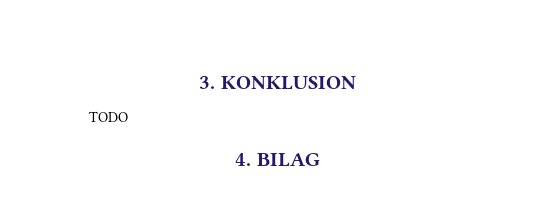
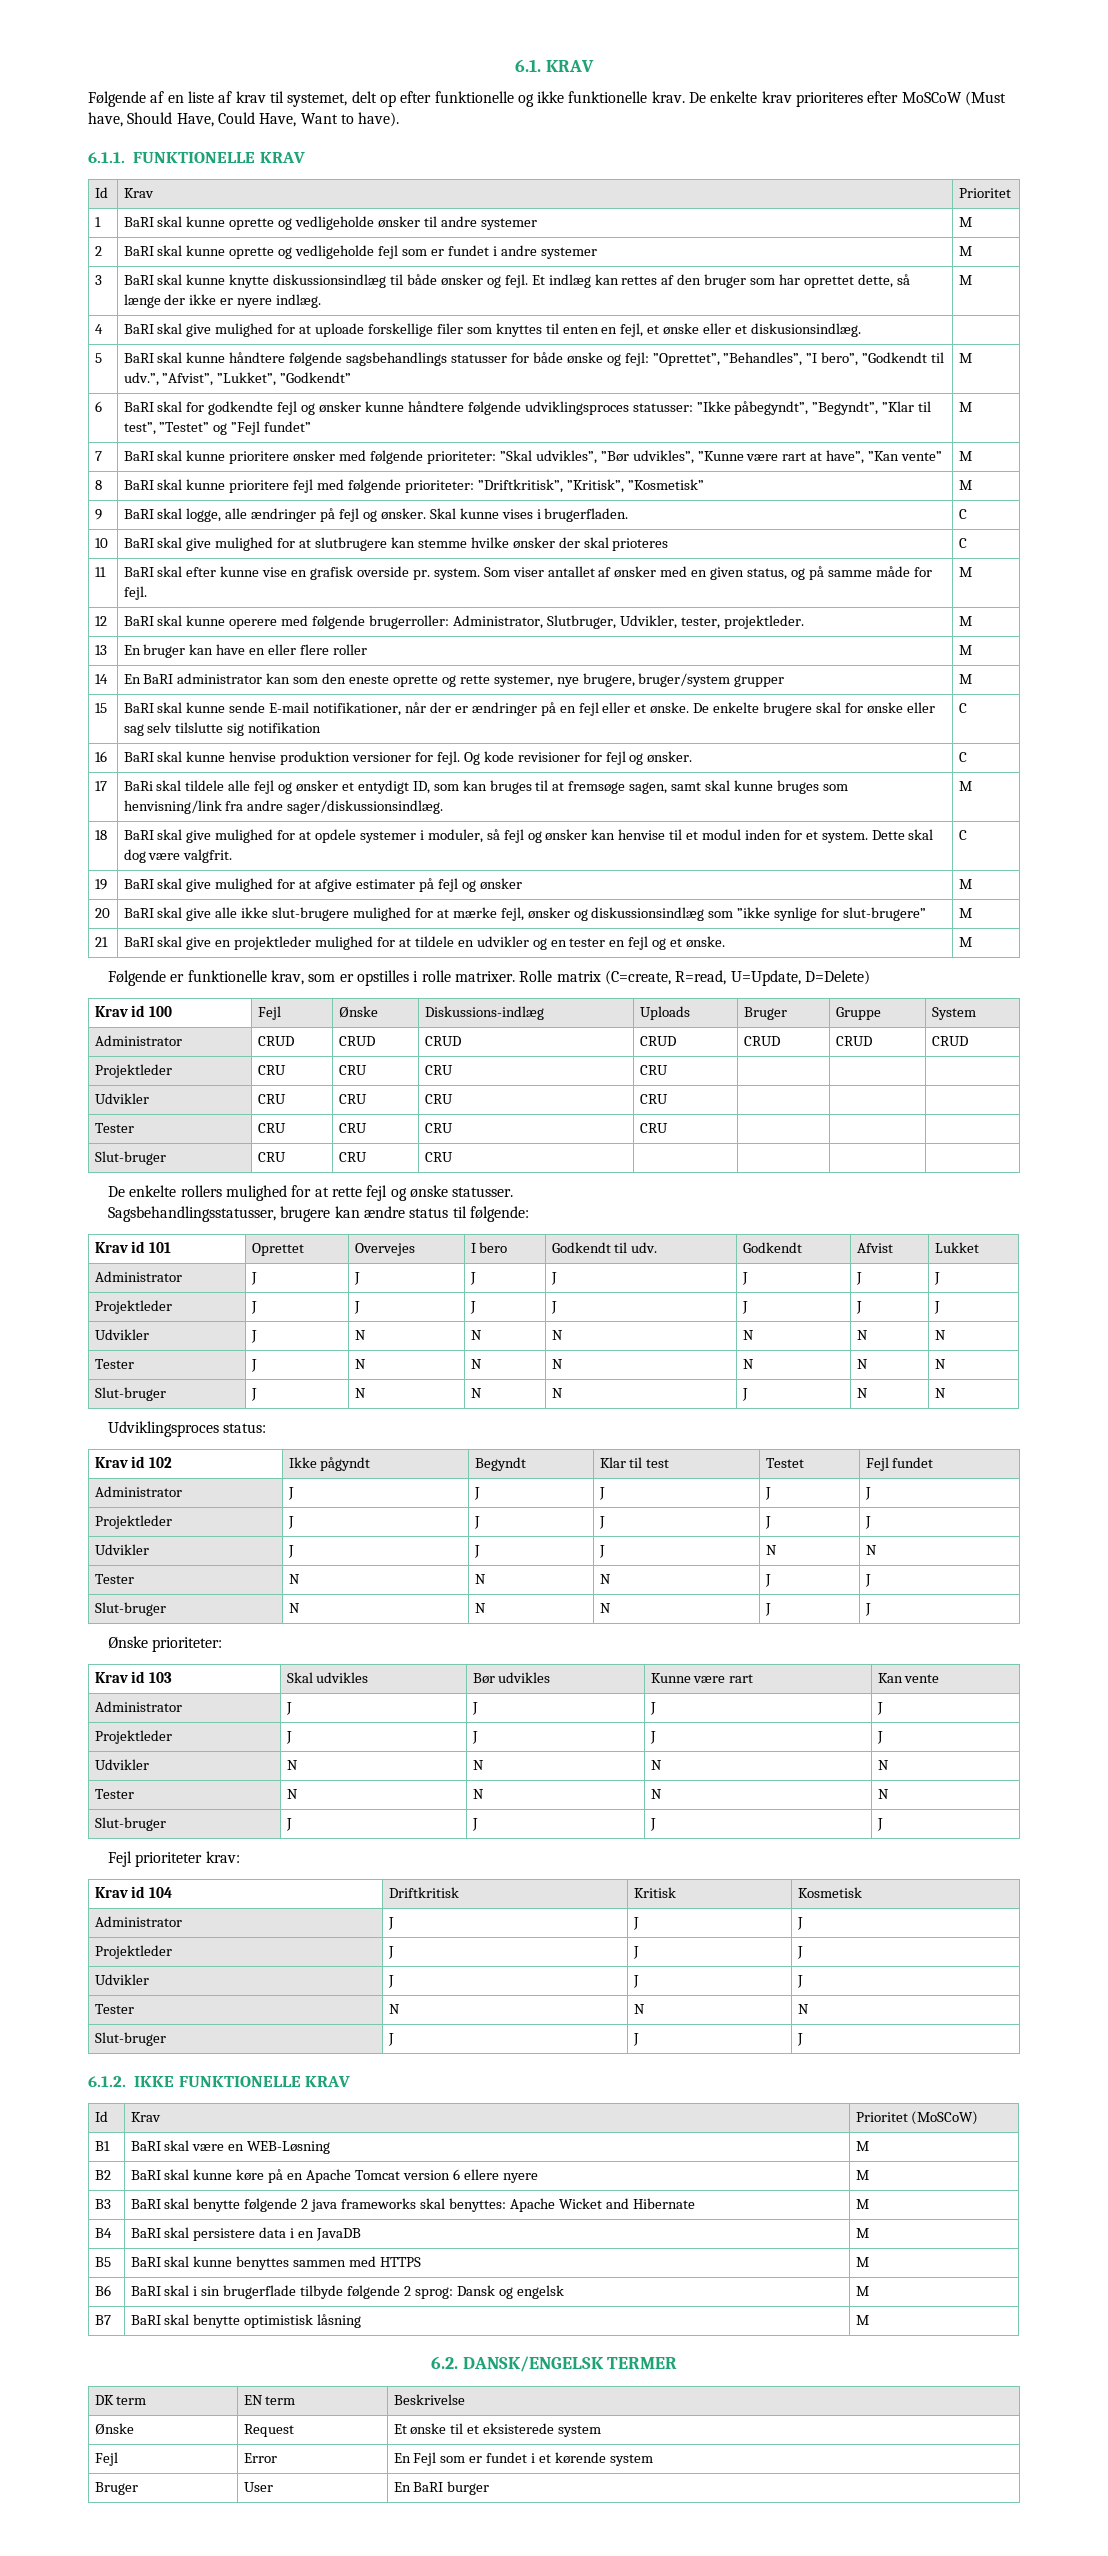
[199,76,356,90] [89,111,129,122] [235,153,320,167] 3. KONKLUSION // TODO // 4. BILAG -> [515,59,594,72] [88,91,1007,107] [88,112,400,127] [88,152,305,163] [94,187,108,198] [123,188,154,198] [958,188,1011,198] [94,217,101,227] [123,216,537,230] [958,217,972,227] [94,246,102,256] [123,245,597,259] [958,246,972,256] [94,275,102,285] [123,274,910,288] [123,294,322,308] [958,275,972,285] [94,324,103,334] [123,323,861,337] [94,353,102,363] [123,352,945,366] [123,372,352,386] [958,353,972,363] [94,401,102,412] [123,401,932,415] [123,421,312,435] [958,402,972,412] [94,451,102,461] [123,450,942,464] [958,451,972,461] [94,480,102,490] [123,479,704,493] [958,480,972,490] [94,509,102,520] [123,508,629,522] [958,509,967,519] [94,538,108,548] [123,537,669,551] [958,538,967,548] [94,567,106,577] [123,566,932,580] [123,586,147,600] [958,567,972,577] [94,616,107,626] [123,615,804,629] [958,616,972,626] [94,645,107,655] [123,644,367,658] [958,645,972,655] [94,674,108,684] [123,673,785,687] [958,674,972,684] [94,703,107,713] [123,702,935,716] [123,722,322,736] [958,703,967,713] [94,751,107,762] [123,751,693,765] [958,752,967,762] [94,781,107,791] [123,780,848,794] [123,800,444,814] [958,781,972,791] [94,830,107,840] [123,829,934,843] [123,849,233,863] [958,830,967,840] [94,879,107,890] [123,878,522,892] [958,879,972,889] [94,908,110,918] [123,907,926,921] [958,908,972,918] [94,937,108,947] [123,936,725,950] [958,937,972,947] [108,970,870,986] [94,1005,173,1017] [257,1006,281,1020] [338,1006,378,1018] [424,1006,544,1020] [639,1006,690,1020] [743,1007,787,1020] [835,1007,881,1020] [931,1007,976,1020] [94,1035,182,1046] [257,1036,294,1046] [338,1036,375,1046] [424,1036,461,1046] [639,1036,676,1046] [743,1036,780,1046] [835,1036,872,1046] [931,1036,968,1046] [94,1064,172,1078] [257,1065,286,1075] [338,1065,367,1075] [424,1065,453,1075] [639,1065,668,1075] [94,1093,149,1104] [257,1094,286,1104] [338,1094,367,1104] [424,1094,453,1104] [639,1094,668,1104] [94,1123,134,1133] [257,1123,286,1133] [338,1123,367,1133] [424,1123,453,1133] [639,1123,668,1133] [94,1151,166,1165] [257,1152,286,1162] [338,1152,367,1162] [424,1152,453,1162] [108,1185,514,1201] [108,1206,529,1222] [94,1241,172,1253] [251,1243,304,1256] [354,1243,415,1256] [470,1242,508,1253] [551,1242,658,1253] [742,1242,802,1253] [856,1243,893,1253] [934,1242,979,1253] [94,1271,182,1282] [250,1272,257,1285] [353,1272,360,1285] [469,1272,476,1285] [550,1272,557,1285] [741,1272,748,1285] [855,1272,862,1285] [933,1272,940,1285] [94,1300,172,1314] [250,1301,257,1314] [353,1301,360,1314] [469,1301,476,1314] [550,1301,557,1314] [741,1301,748,1314] [855,1301,862,1314] [933,1301,940,1314] [94,1329,149,1340] [250,1330,257,1343] [354,1330,366,1340] [470,1330,482,1340] [551,1330,563,1340] [742,1330,754,1340] [856,1330,868,1340] [934,1330,946,1340] [94,1359,134,1369] [250,1359,257,1372] [354,1359,366,1369] [470,1359,482,1369] [551,1359,563,1369] [742,1359,754,1369] [856,1359,868,1369] [934,1359,946,1369] [94,1387,166,1401] [250,1388,257,1401] [354,1388,366,1398] [470,1388,482,1398] [551,1388,563,1398] [741,1388,748,1401] [856,1388,868,1398] [934,1388,946,1398] [108,1421,267,1437] [94,1456,173,1468] [288,1457,371,1471] [474,1457,526,1471] [599,1457,670,1468] [765,1458,804,1468] [865,1457,934,1471] [94,1486,182,1497] [287,1487,294,1500] [473,1487,480,1500] [598,1487,605,1500] [764,1487,771,1500] [864,1487,871,1500] [94,1515,172,1529] [287,1516,294,1529] [473,1516,480,1529] [598,1516,605,1529] [764,1516,771,1529] [864,1516,871,1529] [94,1544,149,1555] [287,1545,294,1558] [473,1545,480,1558] [598,1545,605,1558] [765,1545,777,1555] [865,1545,877,1555] [94,1574,134,1584] [288,1574,300,1584] [474,1574,486,1584] [599,1574,611,1584] [764,1574,771,1587] [864,1574,871,1587] [94,1602,166,1616] [288,1603,300,1613] [474,1603,486,1613] [599,1603,611,1613] [764,1603,771,1616] [864,1603,871,1616] [108,1636,223,1652] [94,1671,173,1683] [286,1672,369,1683] [472,1672,551,1684] [650,1673,754,1683] [877,1673,940,1683] [94,1701,182,1712] [285,1702,292,1715] [471,1702,478,1715] [649,1702,656,1715] [876,1702,883,1715] [94,1730,172,1744] [285,1731,292,1744] [471,1731,478,1744] [649,1731,656,1744] [876,1731,883,1744] [94,1759,149,1770] [286,1760,298,1770] [472,1760,484,1770] [650,1760,662,1770] [877,1760,889,1770] [94,1789,134,1799] [286,1789,298,1799] [472,1789,484,1799] [650,1789,662,1799] [877,1789,889,1799] [94,1817,166,1831] [285,1818,292,1831] [471,1818,478,1831] [649,1818,656,1831] [876,1818,883,1831] [108,1851,240,1867] [94,1886,173,1898] [388,1887,459,1898] [633,1887,676,1898] [797,1887,862,1898] [94,1916,182,1927] [387,1917,394,1930] [632,1917,639,1930] [796,1917,803,1930] [94,1945,172,1959] [387,1946,394,1959] [632,1946,639,1959] [796,1946,803,1959] [94,1974,149,1985] [387,1975,394,1988] [632,1975,639,1988] [796,1975,803,1988] [94,2004,134,2014] [388,2004,400,2014] [633,2004,645,2014] [797,2004,809,2014] [94,2032,166,2046] [387,2033,394,2046] [632,2033,639,2046] [796,2033,803,2046] [88,2076,351,2087] [94,2111,108,2122] [130,2112,161,2122] [855,2111,979,2125] [94,2141,110,2151] [130,2140,331,2154] [855,2141,869,2151] [94,2170,111,2180] [130,2169,538,2183] [855,2170,869,2180] [94,2199,111,2209] [130,2198,695,2212] [855,2199,869,2209] [94,2228,112,2238] [130,2227,362,2241] [855,2228,869,2238] [94,2257,111,2267] [130,2256,422,2270] [855,2257,869,2267] [94,2285,111,2296] [130,2285,564,2299] [855,2286,869,2296] [94,2315,111,2325] [130,2314,362,2328] [855,2315,869,2325] [430,2356,678,2372] [94,2395,147,2405] [243,2395,296,2405] [393,2394,465,2405] [94,2423,134,2435] [243,2424,294,2437] [393,2423,602,2437] [94,2452,118,2466] [243,2453,277,2463] [393,2452,653,2466] [94,2482,138,2495] [243,2482,273,2492] [393,2481,490,2495] 6.1. KRAV // Følgende af en liste af krav til systemet, delt op efter funktionelle og ikke funktionelle krav. De enkelte krav prioriteres efter MoSCoW (Must have, Should Have, Could Have, Want to have). // 6.1.1. FUNKTIONELLE KRAV // Id | Krav | Prioritet // 1 | BaRI skal kunne oprette og vedligeholde ønsker til andre systemer | M // 2 | BaRI skal kunne oprette og vedligeholde fejl som er fundet i andre systemer | M // 3 | BaRI skal kunne knytte diskussionsindlæg til både ønsker og fejl. Et indlæg kan rettes af den bruger som har oprettet dette, så længe der ikke er nyere indlæg. | M // 4 | BaRI skal give mulighed for at uploade forskellige filer som knyttes til enten en fejl, et ønske eller et diskusionsindlæg. | // 5 | BaRI skal kunne håndtere følgende sagsbehandlings statusser for både ønske og fejl: ”Oprettet”, ”Behandles”, ”I bero”, ”Godkendt til udv.”, ”Afvist”, ”Lukket”, ”Godkendt” | M // 6 | BaRI skal for godkendte fejl og ønsker kunne håndtere følgende udviklingsproces statusser: ”Ikke påbegyndt”, ”Begyndt”, ”Klar til test”, ”Testet” og ”Fejl fundet” | M // 7 | BaRI skal kunne prioritere ønsker med følgende prioriteter: ”Skal udvikles”, ”Bør udvikles”, ”Kunne være rart at have”, ”Kan vente” | M // 8 | BaRI skal kunne prioritere fejl med følgende prioriteter: ”Driftkritisk”, ”Kritisk”, ”Kosmetisk” | M // 9 | BaRI skal logge, alle ændringer på fejl og ønsker. Skal kunne vises i brugerfladen. | C // 10 | BaRI skal give mulighed for at slutbrugere kan stemme hvilke ønsker der skal prioteres | C // 11 | BaRI skal efter kunne vise en grafisk overside pr. system. Som viser antallet af ønsker med en given status, og på samme måde for fejl. | M // 12 | BaRI skal kunne operere med følgende brugerroller: Administrator, Slutbruger, Udvikler, tester, projektleder. | M // 13 | En bruger kan have en eller flere roller | M // 14 | En BaRI administrator kan som den eneste oprette og rette systemer, nye brugere, bruger/system grupper | M // 15 | BaRI skal kunne sende E-mail notifikationer, når der er ændringer på en fejl eller et ønske. De enkelte brugere skal for ønske eller sag selv tilslutte sig notifikation | C // 16 | BaRI skal kunne henvise produktion versioner for fejl. Og kode revisioner for fejl og ønsker. | C // 17 | BaRi skal tildele alle fejl og ønsker et entydigt ID, som kan bruges til at fremsøge sagen, samt skal kunne bruges som henvisning/link fra andre sager/diskussionsindlæg. | M // 18 | BaRI skal give mulighed for at opdele systemer i moduler, så fejl og ønsker kan henvise til et modul inden for et system. Dette skal dog være valgfrit. | C // 19 | BaRI skal give mulighed for at afgive estimater på fejl og ønsker | M // 20 | BaRI skal give alle ikke slut-brugere mulighed for at mærke fejl, ønsker og diskussionsindlæg som ”ikke synlige for slut-brugere” | M // 21 | BaRI skal give en projektleder mulighed for at tildele en udvikler og en tester en fejl og et ønske. | M // Følgende er funktionelle krav, som er opstilles i rolle matrixer. Rolle matrix (C=create, R=read, U=Update, D=Delete) // Krav id 100 | Fejl | Ønske | Diskussions-indlæg | Uploads | Bruger | Gruppe | System // Administrator | CRUD | CRUD | CRUD | CRUD | CRUD | CRUD | CRUD // Projektleder | CRU | CRU | CRU | CRU | | | // Udvikler | CRU | CRU | CRU | CRU | | | // Tester | CRU | CRU | CRU | CRU | | | // Slut-bruger | CRU | CRU | CRU | | | | // De enkelte rollers mulighed for at rette fejl og ønske statusser. // Sagsbehandlingsstatusser, brugere kan ændre status til følgende: // Krav id 101 | Oprettet | Overvejes | I bero | Godkendt til udv. | Godkendt | Afvist | Lukket // Administrator | J | J | J | J | J | J | J // Projektleder | J | J | J | J | J | J | J // Udvikler | J | N | N | N | N | N | N // Tester | J | N | N | N | N | N | N // Slut-bruger | J | N | N | N | J | N | N // Udviklingsproces status: // Krav id 102 | Ikke pågyndt | Begyndt | Klar til test | Testet | Fejl fundet // Administrator | J | J | J | J | J // Projektleder | J | J | J | J | J // Udvikler | J | J | J | N | N // Tester | N | N | N | J | J // Slut-bruger | N | N | N | J | J // Ønske prioriteter: // Krav id 103 | Skal udvikles | Bør udvikles | Kunne være rart | Kan vente // Administrator | J | J | J | J // Projektleder | J | J | J | J // Udvikler | N | N | N | N // Tester | N | N | N | N // Slut-bruger | J | J | J | J // Fejl prioriteter krav: // Krav id 104 | Driftkritisk | Kritisk | Kosmetisk // Administrator | J | J | J // Projektleder | J | J | J // Udvikler | J | J | J // Tester | N | N | N // Slut-bruger | J | J | J // 6.1.2. IKKE FUNKTIONELLE KRAV // Id | Krav | Prioritet (MoSCoW) // B1 | BaRI skal være en WEB-Løsning | M // B2 | BaRI skal kunne køre på en Apache Tomcat version 6 ellere nyere | M // B3 | BaRI skal benytte følgende 2 java frameworks skal benyttes: Apache Wicket and Hibernate | M // B4 | BaRI skal persistere data i en JavaDB | M // B5 | BaRI skal kunne benyttes sammen med HTTPS | M // B6 | BaRI skal i sin brugerflade tilbyde følgende 2 sprog: Dansk og engelsk | M // B7 | BaRI skal benytte optimistisk låsning | M // 6.2. DANSK/ENGELSK TERMER // DK term | EN term | Beskrivelse // Ønske | Request | Et ønske til et eksisterede system // Fejl | Error | En Fejl som er fundet i et kørende system // Bruger | User | En BaRI burger

